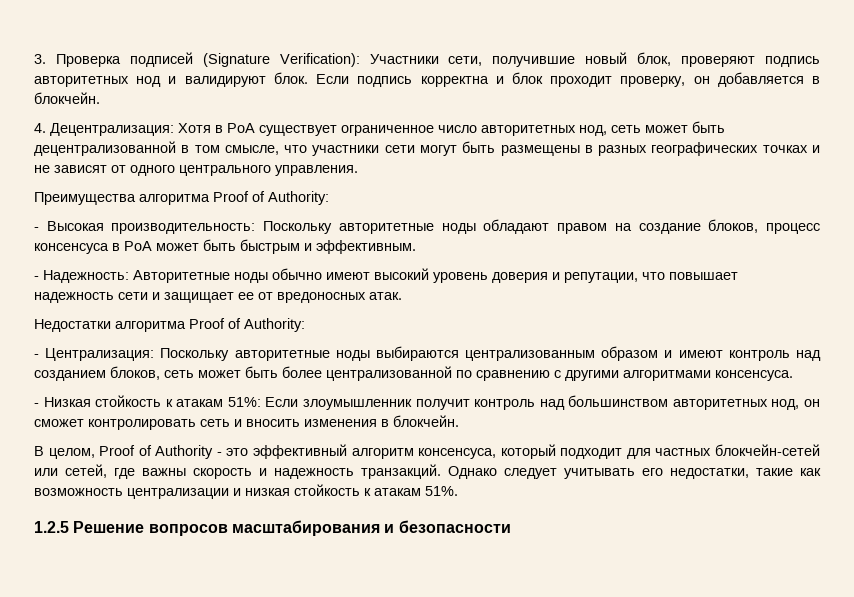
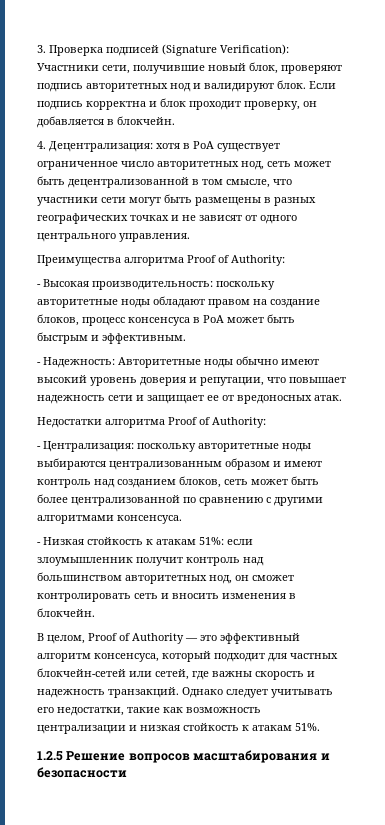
[178,123,211,133] Хотя -> [156,143,180,149] хотя
[263,221,333,234] Поскольку -> [216,281,275,290] поскольку
[160,348,230,361] Поскольку -> [137,443,196,452] поскольку
[265,397,299,407] Если -> [227,539,253,545] если
[216,452,222,456] - -> [185,638,198,641] —

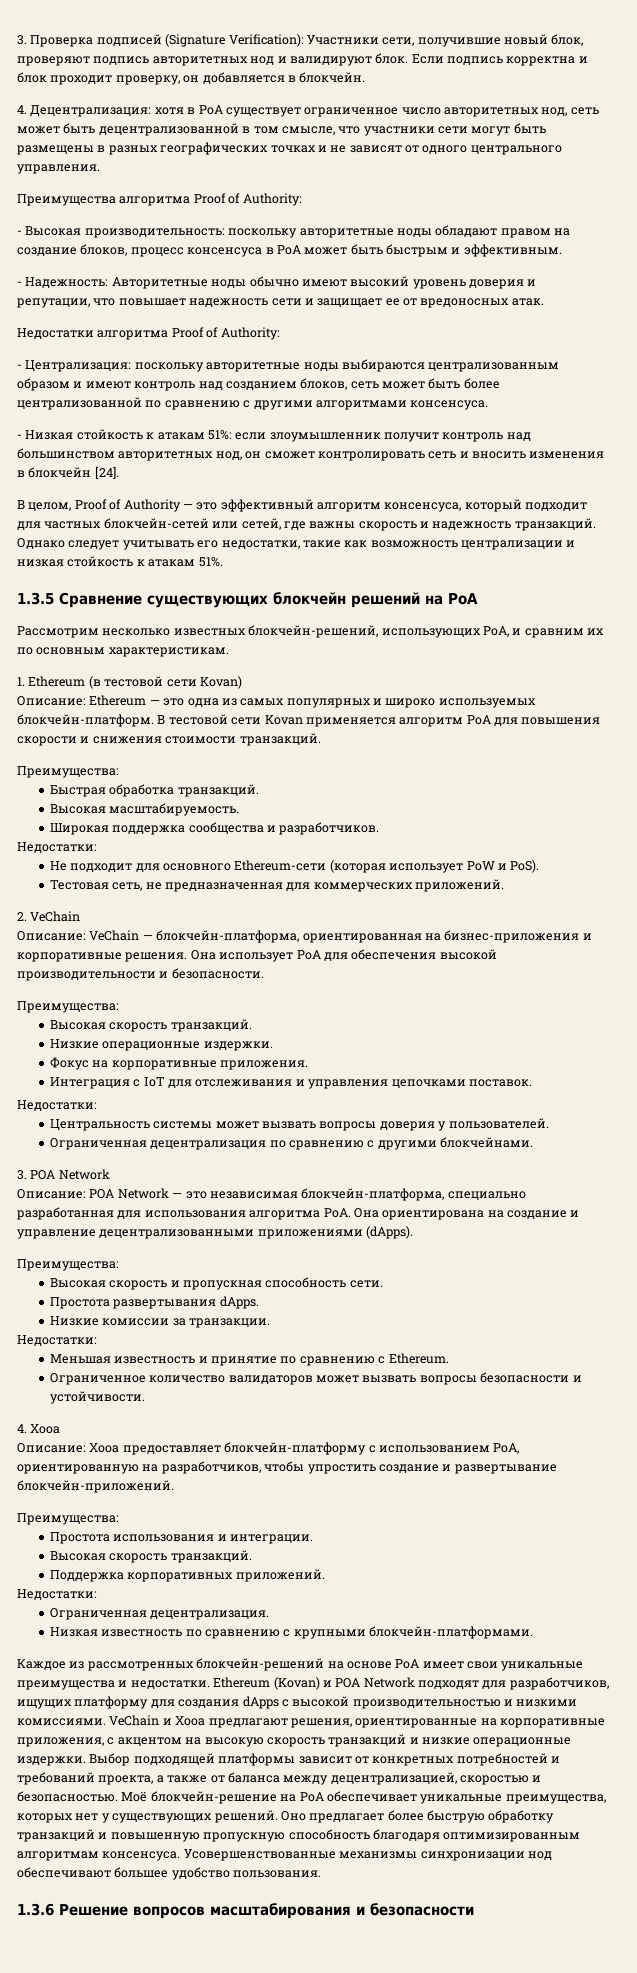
[37,608,95,617] блокчейн. -> [28,466,119,479] блокчейн [24].
[37,751,63,761] 1.2.5 -> [17,592,478,608] [17,625,604,638] [17,647,229,657] [17,676,242,689] [17,695,536,708] [17,714,601,727] [17,733,321,746] [17,766,119,778] [49,784,259,797] [49,803,240,816] [49,822,380,835] [17,842,97,853] [49,860,540,873] [49,879,505,892] [17,911,81,922] [17,930,592,943] [17,949,497,962] [17,968,264,981] [17,1001,119,1013] [49,1019,252,1032] [49,1039,273,1051] [49,1057,309,1070] [49,1077,532,1089] [17,1100,97,1111] [49,1118,549,1131] [49,1137,534,1150] [17,1169,110,1180] [17,1188,526,1201] [17,1207,580,1220] [17,1226,414,1239] [17,1259,119,1271] [49,1277,383,1290] [49,1296,259,1309] [49,1316,271,1328] [17,1335,97,1346] [49,1353,449,1366] [49,1372,582,1385] [49,1391,145,1404] [17,1424,61,1434] [17,1442,520,1455] [17,1461,557,1474] [17,1480,174,1493] [17,1513,119,1525] [49,1532,314,1544] [49,1550,252,1563] [49,1569,325,1582] [17,1589,97,1600] [49,1608,270,1620] [49,1626,534,1639] [17,1658,584,1671] [17,1677,609,1690] [17,1696,578,1709] [17,1715,605,1728] [17,1734,572,1747] [17,1753,560,1766] [17,1772,542,1785] [17,1791,606,1804] [17,1810,555,1823] [17,1829,581,1842] [17,1849,552,1861] [17,1867,322,1880] [17,1903,54,1916] 1.3.5 Сравнение существующих блокчейн решений на PoA // Рассмотрим несколько известных блокчейн-решений, использующих PoA, и сравним их по основным характеристикам. // 1. Ethereum (в тестовой сети Kovan) // Описание: Ethereum — это одна из самых популярных и широко используемых блокчейн-платформ. В тестовой сети Kovan применяется алгоритм PoA для повышения скорости и снижения стоимости транзакций. // Преимущества: // Быстрая обработка транзакций. // Высокая масштабируемость. // Широкая поддержка сообщества и разработчиков. // Недостатки: // Не подходит для основного Ethereum-сети (которая использует PoW и PoS). // Тестовая сеть, не предназначенная для коммерческих приложений. // 2. VeChain // Описание: VeChain — блокчейн-платформа, ориентированная на бизнес-приложения и корпоративные решения. Она использует PoA для обеспечения высокой производительности и безопасности. // Преимущества: // Высокая скорость транзакций. // Низкие операционные издержки. // Фокус на корпоративные приложения. // Интеграция с IoT для отслеживания и управления цепочками поставок. // Недостатки: // Центральность системы может вызвать вопросы доверия у пользователей. // Ограниченная децентрализация по сравнению с другими блокчейнами. // 3. POA Network // Описание: POA Network — это независимая блокчейн-платформа, специально разработанная для использования алгоритма PoA. Она ориентирована на создание и управление децентрализованными приложениями (dApps). // Преимущества: // Высокая скорость и пропускная способность сети. // Простота развертывания dApps. // Низкие комиссии за транзакции. // Недостатки: // Меньшая известность и принятие по сравнению с Ethereum. // Ограниченное количество валидаторов может вызвать вопросы безопасности и устойчивости. // 4. Xooa // Описание: Xooa предоставляет блокчейн-платформу с использованием PoA, ориентированную на разработчиков, чтобы упростить создание и развертывание блокчейн-приложений. // Преимущества: // Простота использования и интеграции. // Высокая скорость транзакций. // Поддержка корпоративных приложений. // Недостатки: // Ограниченная децентрализация. // Низкая известность по сравнению с крупными блокчейн-платформами. // Каждое из рассмотренных блокчейн-решений на основе PoA имеет свои уникальные преимущества и недостатки. Ethereum (Kovan) и POA Network подходят для разработчиков, ищущих платформу для создания dApps с высокой производительностью и низкими комиссиями. VeChain и Xooa предлагают решения, ориентированные на корпоративные приложения, с акцентом на высокую скорость транзакций и низкие операционные издержки. Выбор подходящей платформы зависит от конкретных потребностей и требований проекта, а также от баланса между децентрализацией, скоростью и безопасностью. Моё блокчейн-решение на PoA обеспечивает уникальные преимущества, которых нет у существующих решений. Оно предлагает более быструю обработку транзакций и повышенную пропускную способность благодаря оптимизированным алгоритмам консенсуса. Усовершенствованные механизмы синхронизации нод обеспечивают большее удобство пользования. // 1.3.6

